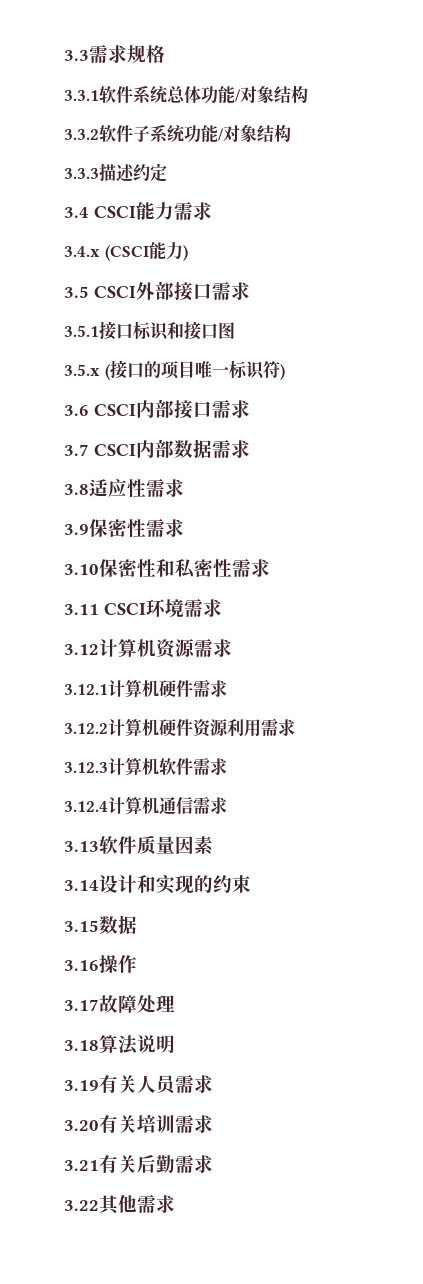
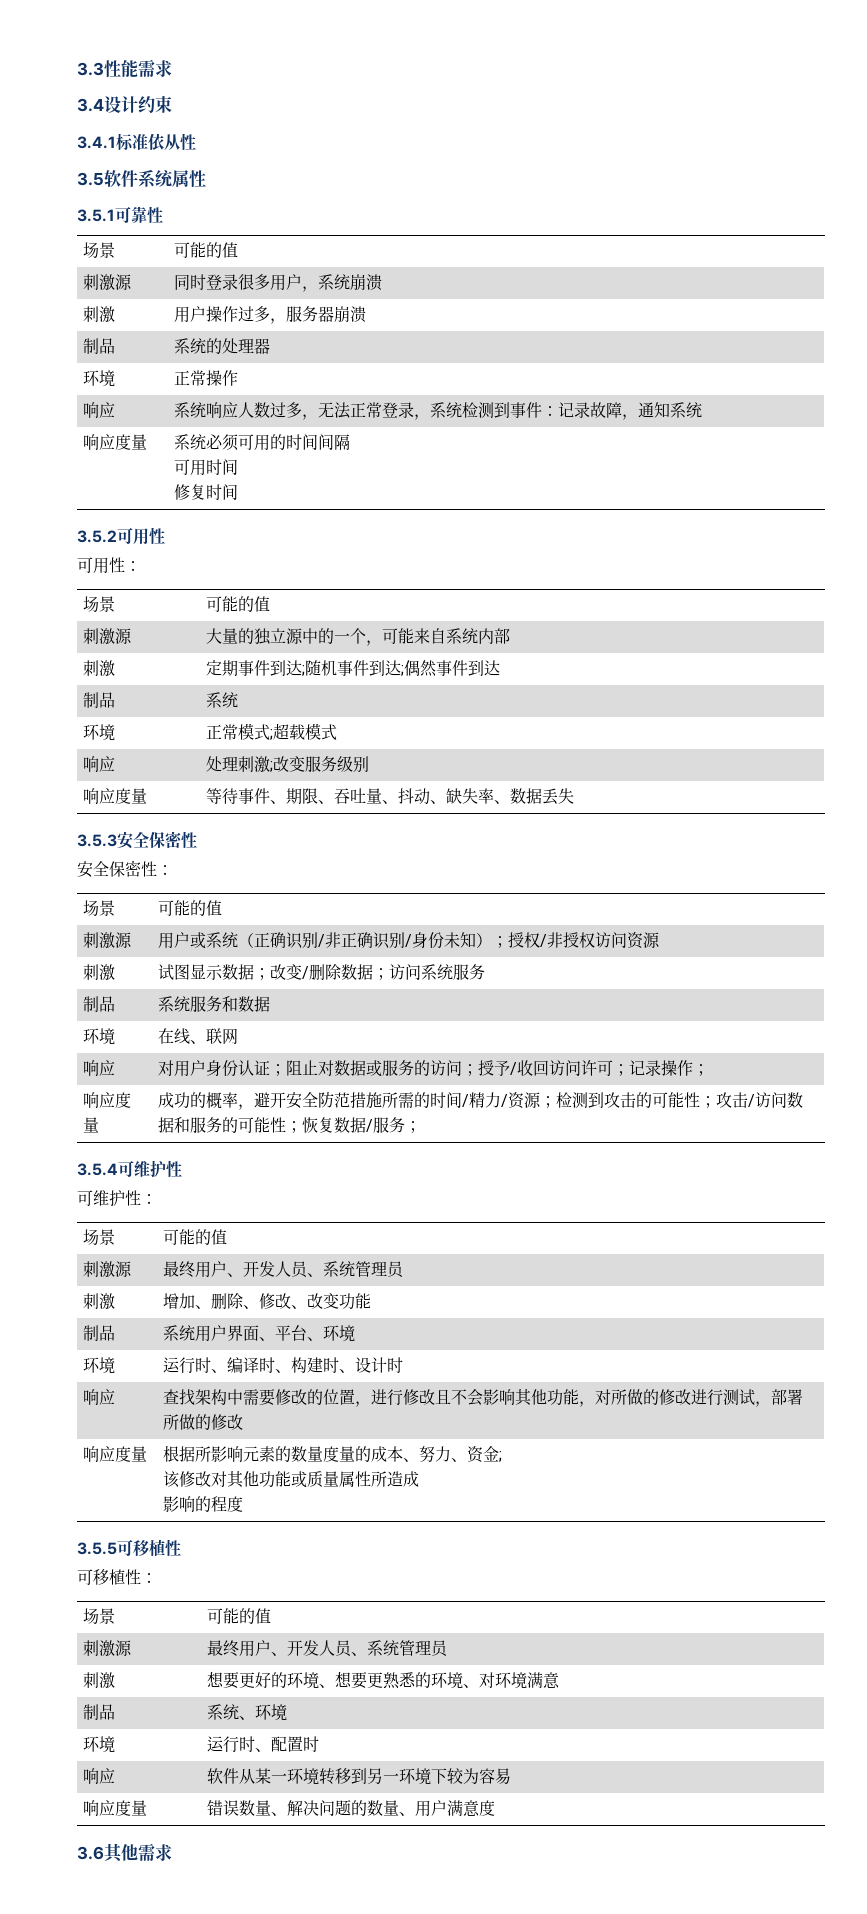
[89,45,165,63] [64,85,308,104] [64,124,291,143] [64,163,167,182] [64,202,212,220] [64,242,188,261] [64,281,250,301] [64,321,235,341] [64,360,285,380] [64,399,250,419] [64,439,250,458] [64,479,184,498] [64,519,184,538] [64,559,270,579] [64,599,222,618] [64,639,232,658] [64,679,227,697] [64,718,295,737] [64,757,227,775] [64,796,227,815] [64,835,213,855] [64,875,251,894] [64,915,137,934] [64,955,137,973] [64,995,175,1013] [64,1035,175,1055] [64,1075,213,1095] [64,1115,213,1134] [64,1155,213,1174] [64,1200,99,1211] 需求规格 // 3.3.1软件系统总体功能/对象结构 // 3.3.2软件子系统功能/对象结构 // 3.3.3描述约定 // 3.4 CSCI能力需求 // 3.4.x (CSCI能力) // 3.5 CSCI外部接口需求 // 3.5.1接口标识和接口图 // 3.5.x (接口的项目唯一标识符) // 3.6 CSCI内部接口需求 // 3.7 CSCI内部数据需求 // 3.8适应性需求 // 3.9保密性需求 // 3.10保密性和私密性需求 // 3.11 CSCI环境需求 // 3.12计算机资源需求 // 3.12.1计算机硬件需求 // 3.12.2计算机硬件资源利用需求 // 3.12.3计算机软件需求 // 3.12.4计算机通信需求 // 3.13软件质量因素 // 3.14设计和实现的约束 // 3.15数据 // 3.16操作 // 3.17故障处理 // 3.18算法说明 // 3.19有关人员需求 // 3.20有关培训需求 // 3.21有关后勤需求 // 3.22 -> [104,59,172,78] [77,96,172,113] [77,133,196,150] [77,169,206,188] [77,206,163,223] [83,242,116,258] [174,242,239,258] [83,274,133,291] [174,274,383,292] [83,306,116,323] [174,306,367,324] [83,338,116,354] [174,338,271,354] [83,370,116,387] [174,370,239,386] [83,402,116,418] [174,402,703,420] [83,434,148,450] [174,434,351,451] [174,459,239,476] [174,484,239,500] [77,527,165,545] [77,557,141,574] [83,596,116,612] [206,596,271,612] [83,628,133,645] [206,628,511,646] [83,660,116,677] [206,660,501,677] [83,692,116,708] [206,692,239,708] [83,724,116,741] [206,723,338,740] [83,756,116,772] [206,756,370,773] [83,788,148,804] [206,788,575,805] [77,831,197,849] [77,860,173,878] [83,900,116,916] [158,900,223,916] [83,932,133,949] [158,932,661,949] [83,964,116,981] [158,964,486,980] [83,996,116,1012] [158,996,271,1012] [83,1028,116,1045] [158,1028,239,1045] [83,1060,116,1076] [158,1060,710,1077] [83,1092,132,1108] [83,1117,100,1133] [158,1091,804,1110] [158,1117,422,1133] [77,1160,182,1178] [77,1190,157,1206] [83,1229,116,1245] [163,1229,228,1245] [83,1261,133,1278] [163,1261,405,1278] [83,1293,116,1310] [163,1293,372,1310] [83,1325,116,1341] [163,1325,356,1342] [83,1357,116,1374] [163,1357,404,1374] [83,1389,116,1405] [163,1389,804,1407] [163,1414,244,1430] [83,1446,148,1462] [163,1445,503,1463] [163,1471,420,1488] [163,1496,244,1512] [77,1539,181,1557] [77,1569,157,1585] [83,1608,116,1624] [207,1608,272,1624] [83,1640,133,1657] [207,1640,449,1657] [83,1672,116,1689] [207,1671,561,1689] [83,1704,116,1720] [207,1704,288,1721] [83,1736,116,1753] [207,1736,320,1753] [83,1768,116,1784] [207,1768,512,1785] [83,1800,148,1816] [207,1800,496,1817] [77,1846,104,1860] 性能需求 // 3.4设计约束 // 3.4.1标准依从性 // 3.5软件系统属性 // 3.5.1可靠性 // 场景 | 可能的值 // 刺激源 | 同时登录很多用户，系统崩溃 // 刺激 | 用户操作过多，服务器崩溃 // 制品 | 系统的处理器 // 环境 | 正常操作 // 响应 | 系统响应人数过多，无法正常登录，系统检测到事件：记录故障，通知系统 // 响应度量 | 系统必须可用的时间间隔 // 可用时间 // 修复时间 // 3.5.2可用性 // 可用性： // 场景 | 可能的值 // 刺激源 | 大量的独立源中的一个，可能来自系统内部 // 刺激 | 定期事件到达;随机事件到达;偶然事件到达 // 制品 | 系统 // 环境 | 正常模式;超载模式 // 响应 | 处理刺激;改变服务级别 // 响应度量 | 等待事件、期限、吞吐量、抖动、缺失率、数据丢失 // 3.5.3安全保密性 // 安全保密性： // 场景 | 可能的值 // 刺激源 | 用户或系统（正确识别/非正确识别/身份未知）；授权/非授权访问资源 // 刺激 | 试图显示数据；改变/删除数据；访问系统服务 // 制品 | 系统服务和数据 // 环境 | 在线、联网 // 响应 | 对用户身份认证；阻止对数据或服务的访问；授予/收回访问许可；记录操作； // 响应度量 | 成功的概率，避开安全防范措施所需的时间/精力/资源；检测到攻击的可能性；攻击/访问数据和服务的可能性；恢复数据/服务； // 3.5.4可维护性 // 可维护性： // 场景 | 可能的值 // 刺激源 | 最终用户、开发人员、系统管理员 // 刺激 | 增加、删除、修改、改变功能 // 制品 | 系统用户界面、平台、环境 // 环境 | 运行时、编译时、构建时、设计时 // 响应 | 查找架构中需要修改的位置，进行修改且不会影响其他功能，对所做的修改进行测试，部署所做的修改 // 响应度量 | 根据所影响元素的数量度量的成本、努力、资金; // 该修改对其他功能或质量属性所造成 // 影响的程度 // 3.5.5可移植性 // 可移植性： // 场景 | 可能的值 // 刺激源 | 最终用户、开发人员、系统管理员 // 刺激 | 想要更好的环境、想要更熟悉的环境、对环境满意 // 制品 | 系统、环境 // 环境 | 运行时、配置时 // 响应 | 软件从某一环境转移到另一环境下较为容易 // 响应度量 | 错误数量、解决问题的数量、用户满意度 // 3.6

